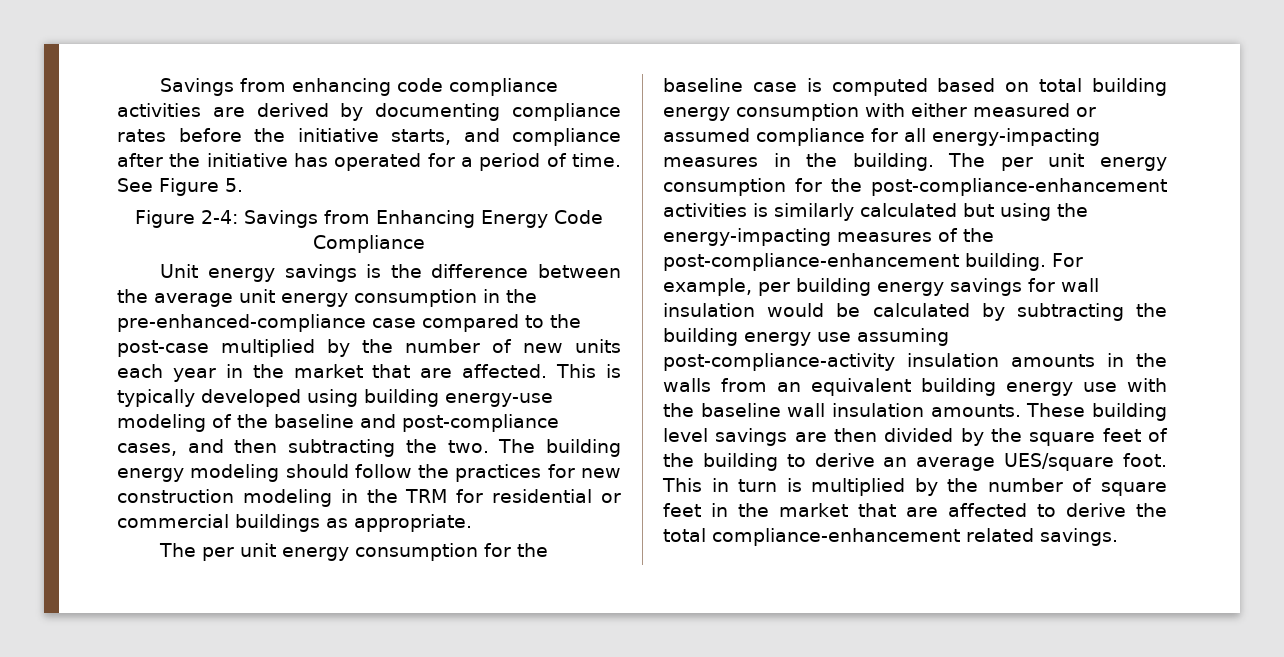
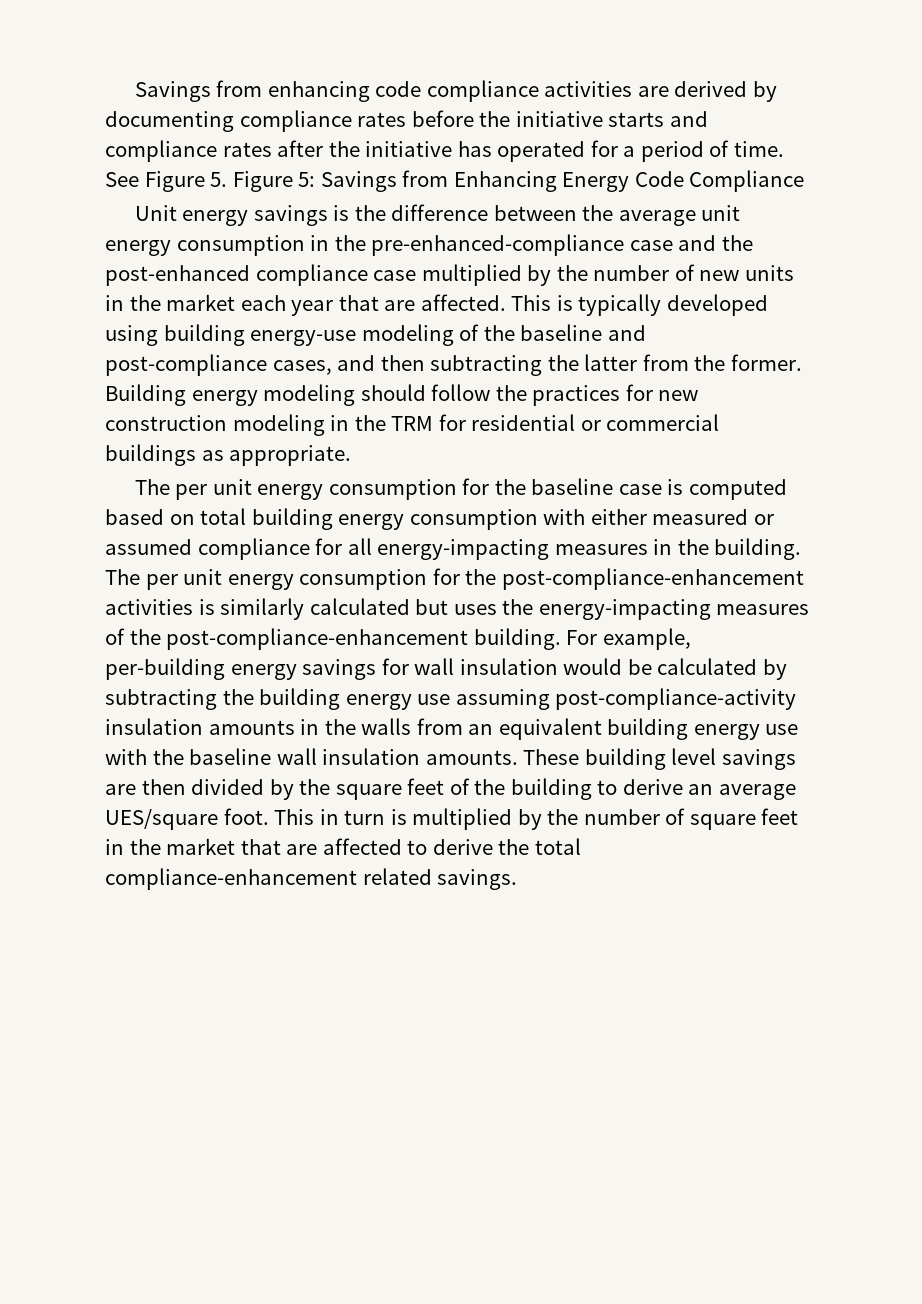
[391,129,451,145] starts, -> [608,112,665,127] starts
(621, 137) none -> [222,142,272,157] rates
[135,210,238,228] // Figure 2-4: -> [232,171,316,192] Figure 5:
[422,314,581,332] [117,340,209,357] compared to the post-case -> [678,235,753,251] [105,264,417,286] and the post-enhanced compliance case
[117,364,363,382] each year in the market -> [105,294,334,316] in the market each year
[447,439,621,457] two. The building -> [584,354,802,371] [105,384,186,406] latter from the former. Building
[1000,203,1051,221] using -> [453,604,497,615] uses
[758,278,871,296] per building -> [105,658,225,680] per-building

